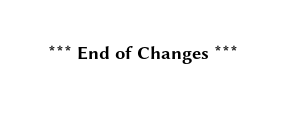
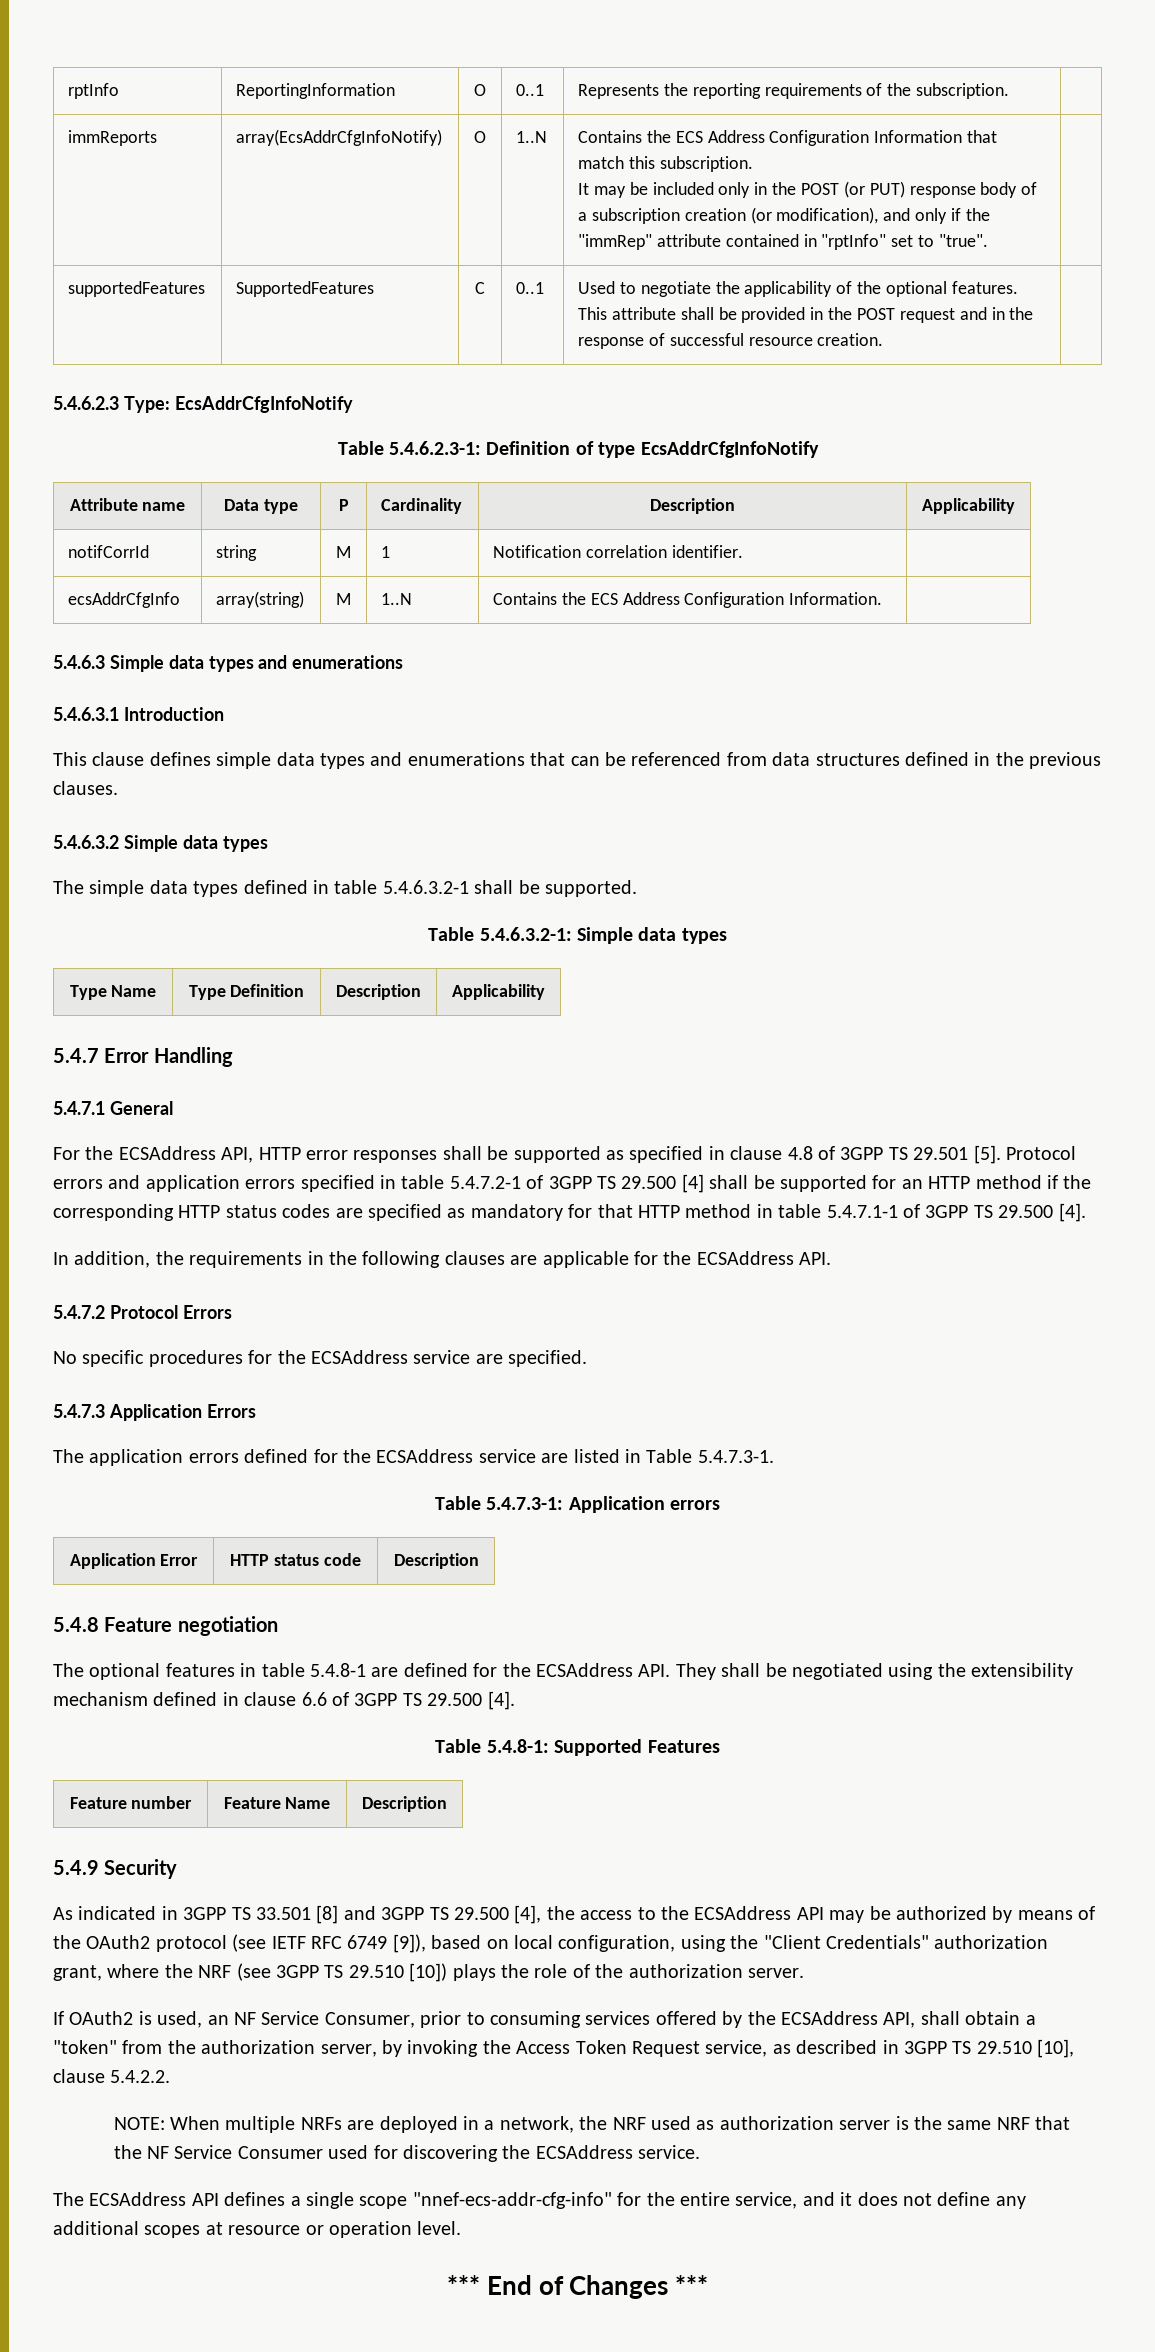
(48, 52) none -> [68,83,120,99] [236,83,396,99] [474,84,486,96] [516,84,545,96] [578,83,1010,99] [68,130,158,146] [236,129,443,146] [474,131,486,143] [516,131,548,143] [578,130,998,146] [578,156,753,172] [578,181,1038,198] [578,207,990,224] [578,234,989,250] [68,281,206,297] [236,281,375,297] [475,282,485,294] [516,282,545,294] [578,281,1018,297] [578,307,1034,323] [578,333,884,349] [53,396,353,413] [337,441,819,458] [69,498,186,511] [224,499,298,514] [338,499,349,511] [381,498,463,514] [650,498,735,514] [922,498,1015,514] [68,545,150,558] [216,545,258,561] [336,546,351,558] [381,546,391,558] [493,545,743,558] [68,592,181,608] [216,591,305,608] [336,593,351,605] [381,593,413,605] [493,592,883,608] [53,655,404,672] [53,707,224,721] [53,752,1102,769] [53,781,118,795] [53,835,268,852] [53,880,637,897] [428,927,727,944] [69,985,157,1000] [188,984,305,1000] [336,984,421,1000] [452,984,545,1000] [53,1047,233,1067] [53,1101,173,1115] [53,1145,1076,1164] [53,1174,1092,1193] [53,1203,1086,1222] [53,1251,832,1268] [53,1305,232,1319] [53,1350,588,1367] [53,1404,256,1421] [53,1449,774,1466] [434,1496,721,1513] [69,1553,199,1569] [230,1553,361,1566] [393,1553,479,1569] [53,1616,278,1636] [53,1663,1074,1680] [53,1691,515,1710] [435,1739,720,1756] [69,1796,193,1809] [223,1797,331,1809] [362,1796,447,1812] [53,1859,178,1879] [53,1905,1096,1924] [53,1934,1049,1953] [53,1963,804,1982] [53,2011,1036,2028] [53,2039,1075,2058] [53,2069,171,2083] [113,2116,1071,2133] [113,2145,701,2162] [53,2192,1026,2209] [53,2221,462,2238] rptInfo | ReportingInformation | O | 0..1 | Represents the reporting requirements of the subscription. | // immReports | array(EcsAddrCfgInfoNotify) | O | 1..N | Contains the ECS Address Configuration Information that match this subscription. // It may be included only in the POST (or PUT) response body of a subscription creation (or modification), and only if the "immRep" attribute contained in "rptInfo" set to "true". | // supportedFeatures | SupportedFeatures | C | 0..1 | Used to negotiate the applicability of the optional features. This attribute shall be provided in the POST request and in the response of successful resource creation. | // 5.4.6.2.3 Type: EcsAddrCfgInfoNotify // Table 5.4.6.2.3-1: Definition of type EcsAddrCfgInfoNotify // Attribute name | Data type | P | Cardinality | Description | Applicability // notifCorrId | string | M | 1 | Notification correlation identifier. | // ecsAddrCfgInfo | array(string) | M | 1..N | Contains the ECS Address Configuration Information. | // 5.4.6.3 Simple data types and enumerations // 5.4.6.3.1 Introduction // This clause defines simple data types and enumerations that can be referenced from data structures defined in the previous clauses. // 5.4.6.3.2 Simple data types // The simple data types defined in table 5.4.6.3.2-1 shall be supported. // Table 5.4.6.3.2-1: Simple data types // Type Name | Type Definition | Description | Applicability // 5.4.7 Error Handling // 5.4.7.1 General // For the ECSAddress API, HTTP error responses shall be supported as specified in clause 4.8 of 3GPP TS 29.501 [5]. Protocol errors and application errors specified in table 5.4.7.2-1 of 3GPP TS 29.500 [4] shall be supported for an HTTP method if the corresponding HTTP status codes are specified as mandatory for that HTTP method in table 5.4.7.1-1 of 3GPP TS 29.500 [4]. // In addition, the requirements in the following clauses are applicable for the ECSAddress API. // 5.4.7.2 Protocol Errors // No specific procedures for the ECSAddress service are specified. // 5.4.7.3 Application Errors // The application errors defined for the ECSAddress service are listed in Table 5.4.7.3-1. // Table 5.4.7.3-1: Application errors // Application Error | HTTP status code | Description // 5.4.8 Feature negotiation // The optional features in table 5.4.8-1 are defined for the ECSAddress API. They shall be negotiated using the extensibility mechanism defined in clause 6.6 of 3GPP TS 29.500 [4]. // Table 5.4.8-1: Supported Features // Feature number | Feature Name | Description // 5.4.9 Security // As indicated in 3GPP TS 33.501 [8] and 3GPP TS 29.500 [4], the access to the ECSAddress API may be authorized by means of the OAuth2 protocol (see IETF RFC 6749 [9]), based on local configuration, using the "Client Credentials" authorization grant, where the NRF (see 3GPP TS 29.510 [10]) plays the role of the authorization server. // If OAuth2 is used, an NF Service Consumer, prior to consuming services offered by the ECSAddress API, shall obtain a "token" from the authorization server, by invoking the Access Token Request service, as described in 3GPP TS 29.510 [10], clause 5.4.2.2. // NOTE: When multiple NRFs are deployed in a network, the NRF used as authorization server is the same NRF that the NF Service Consumer used for discovering the ECSAddress service. // The ECSAddress API defines a single scope "nnef-ecs-addr-cfg-info" for the entire service, and it does not define any additional scopes at resource or operation level. //

